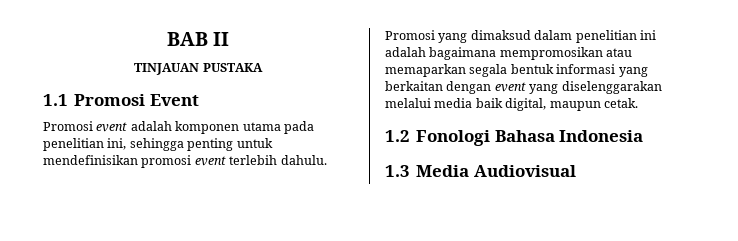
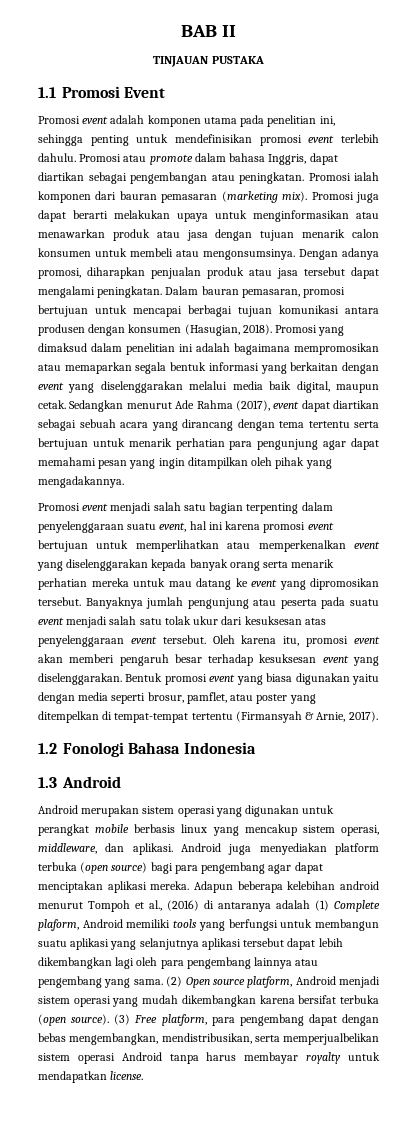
(435, 35) none -> [123,153,338,165] [38,172,379,184] [38,191,379,203] [38,210,379,222] [38,229,379,241] [38,248,379,260] [38,267,379,279] [38,286,346,298] [38,305,379,317] [38,324,318,336] atau promote dalam bahasa Inggris, dapat diartikan sebagai pengembangan atau peningkatan. Promosi ialah komponen dari bauran pemasaran (marketing mix). Promosi juga dapat berarti melakukan upaya untuk menginformasikan atau menawarkan produk atau jasa dengan tujuan menarik calon konsumen untuk membeli atau mengonsumsinya. Dengan adanya promosi, diharapkan penjualan produk atau jasa tersebut dapat mengalami peningkatan. Dalam bauran pemasaran, promosi bertujuan untuk mencapai berbagai tujuan komunikasi antara produsen dengan konsumen (Hasugian, 2018). Promosi
(638, 103) none -> [69,400,379,412] [38,419,379,431] [38,438,379,450] [38,457,332,469] [38,476,124,488] [38,502,333,514] [38,521,334,533] [38,540,380,552] [37,559,335,571] [38,578,379,590] [38,597,379,609] [38,616,326,628] [38,635,380,647] [38,654,379,666] [38,673,379,685] [38,692,316,704] [38,711,378,723] Sedangkan menurut Ade Rahma (2017), event dapat diartikan sebagai sebuah acara yang dirancang dengan tema tertentu serta bertujuan untuk menarik perhatian para pengunjung agar dapat memahami pesan yang ingin ditampilkan oleh pihak yang mengadakannya. // Promosi event menjadi salah satu bagian terpenting dalam penyelenggaraan suatu event, hal ini karena promosi event bertujuan untuk memperlihatkan atau memperkenalkan event yang diselenggarakan kepada banyak orang serta menarik perhatian mereka untuk mau datang ke event yang dipromosikan tersebut. Banyaknya jumlah pengunjung atau peserta pada suatu event menjadi salah satu tolak ukur dari kesuksesan atas penyelenggaraan event tersebut. Oleh karena itu, promosi event akan memberi pengaruh besar terhadap kesuksesan event yang diselenggarakan. Bentuk promosi event yang biasa digunakan yaitu dengan media seperti brosur, pamflet, atau poster yang ditempelkan di tempat-tempat tertentu (Firmansyah & Arnie, 2017).
[416,165,576,177] Media Audiovisual -> [62,776,121,788] [38,805,335,817] [38,824,379,836] [38,843,379,855] [38,862,323,874] [38,881,379,893] [38,900,380,912] [38,919,380,931] [38,938,343,950] [38,957,319,969] [38,976,380,988] [38,995,379,1007] [38,1014,379,1026] [38,1033,379,1045] [38,1052,380,1064] [38,1071,144,1083] Android // Android merupakan sistem operasi yang digunakan untuk perangkat mobile berbasis linux yang mencakup sistem operasi, middleware, dan aplikasi. Android juga menyediakan platform terbuka (open source) bagi para pengembang agar dapat menciptakan aplikasi mereka. Adapun beberapa kelebihan android menurut Tompoh et al., (2016) di antaranya adalah (1) Complete plaform, Android memiliki tools yang berfungsi untuk membangun suatu aplikasi yang selanjutnya aplikasi tersebut dapat lebih dikembangkan lagi oleh para pengembang lainnya atau pengembang yang sama. (2) Open source platform, Android menjadi sistem operasi yang mudah dikembangkan karena bersifat terbuka (open source). (3) Free platform, para pengembang dapat dengan bebas mengembangkan, mendistribusikan, serta memperjualbelikan sistem operasi Android tanpa harus membayar royalty untuk mendapatkan license.

